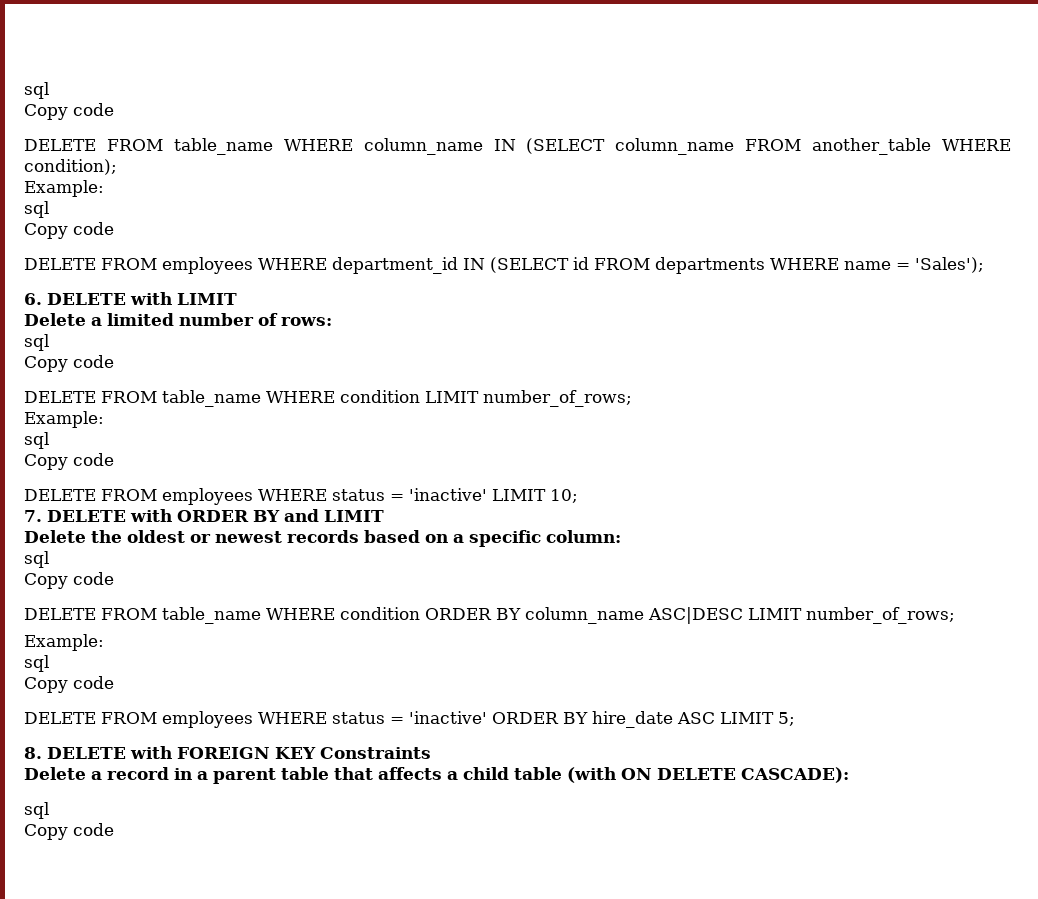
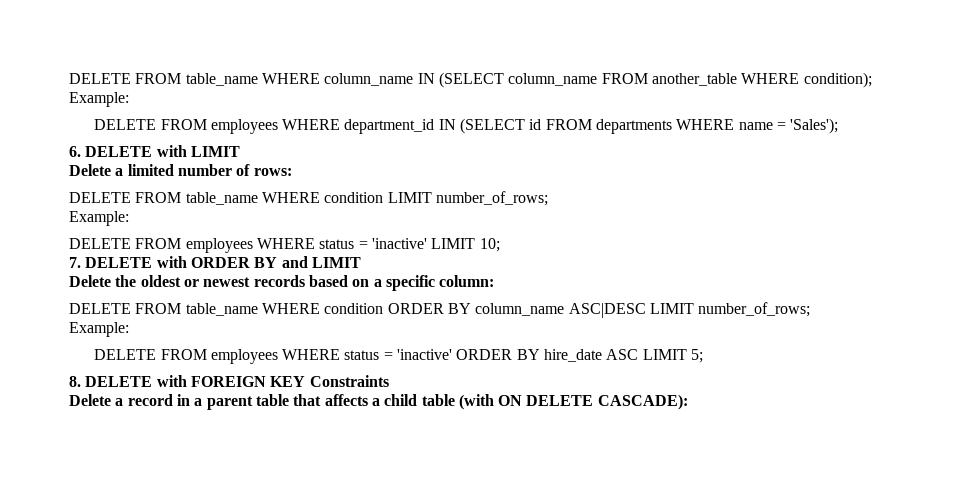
[24,82,49,99] [24,103,114,120] sql // Copy code // -> (69, 78) none
[24,201,49,218] [24,222,114,239] // sql // Copy code -> (129, 99) none
[24,334,49,351] [24,355,114,372] // sql // Copy code -> (292, 172) none
[24,432,49,449] [24,453,114,470] // sql // Copy code -> (129, 218) none
[24,551,49,568] [24,572,114,589] // sql // Copy code -> (495, 281) none
[24,655,49,672] [24,676,114,693] // sql // Copy code -> (129, 329) none
[24,802,49,819] [24,823,114,840] // sql // Copy code -> (688, 402) none

